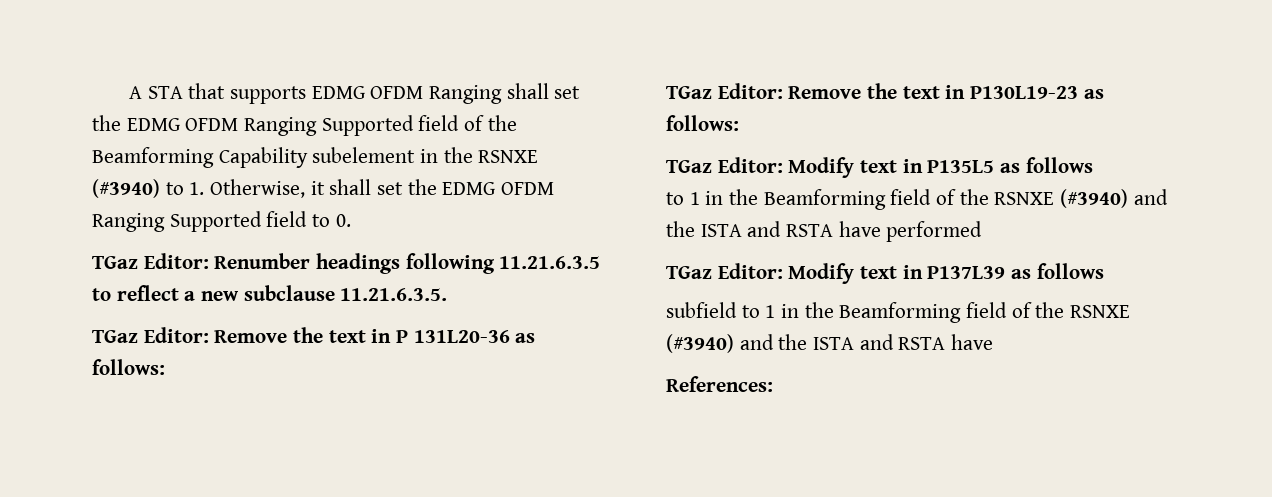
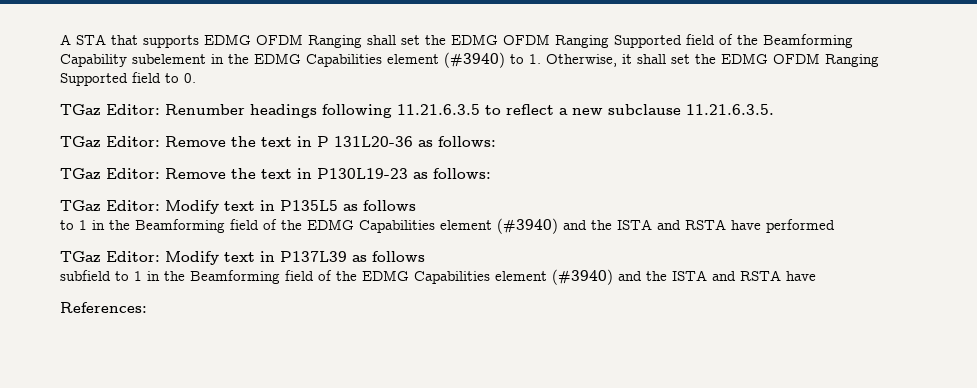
[478,150,539,163] RSNXE -> [254,53,439,67] EDMG Capabilities element
[994,192,1055,205] RSNXE -> [307,219,492,233] EDMG Capabilities element
[1070,305,1131,318] RSNXE -> [362,270,547,284] EDMG Capabilities element

